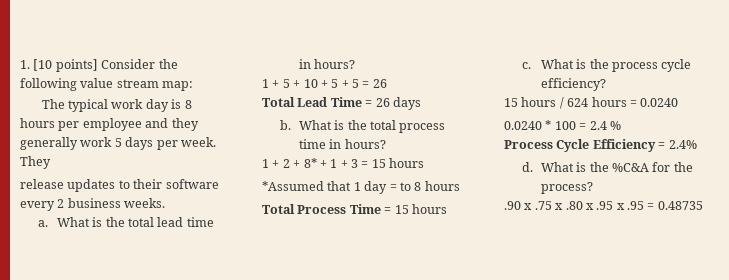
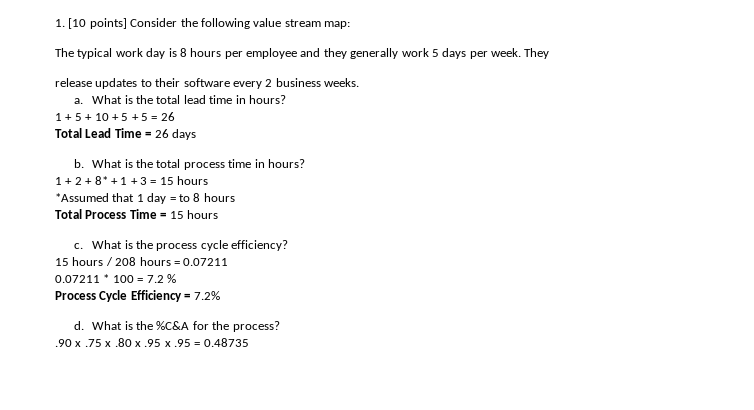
[567,98,589,107] 624 -> [115,257,137,266] 208
[640,98,679,107] [504,121,542,130] 0.0240 // 0.0240 -> [183,258,229,266] [55,275,100,283] 0.07211 // 0.07211
[589,121,607,130] 2.4 -> [146,275,164,283] 7.2
[668,140,697,149] 2.4% -> [193,291,220,300] 7.2%

